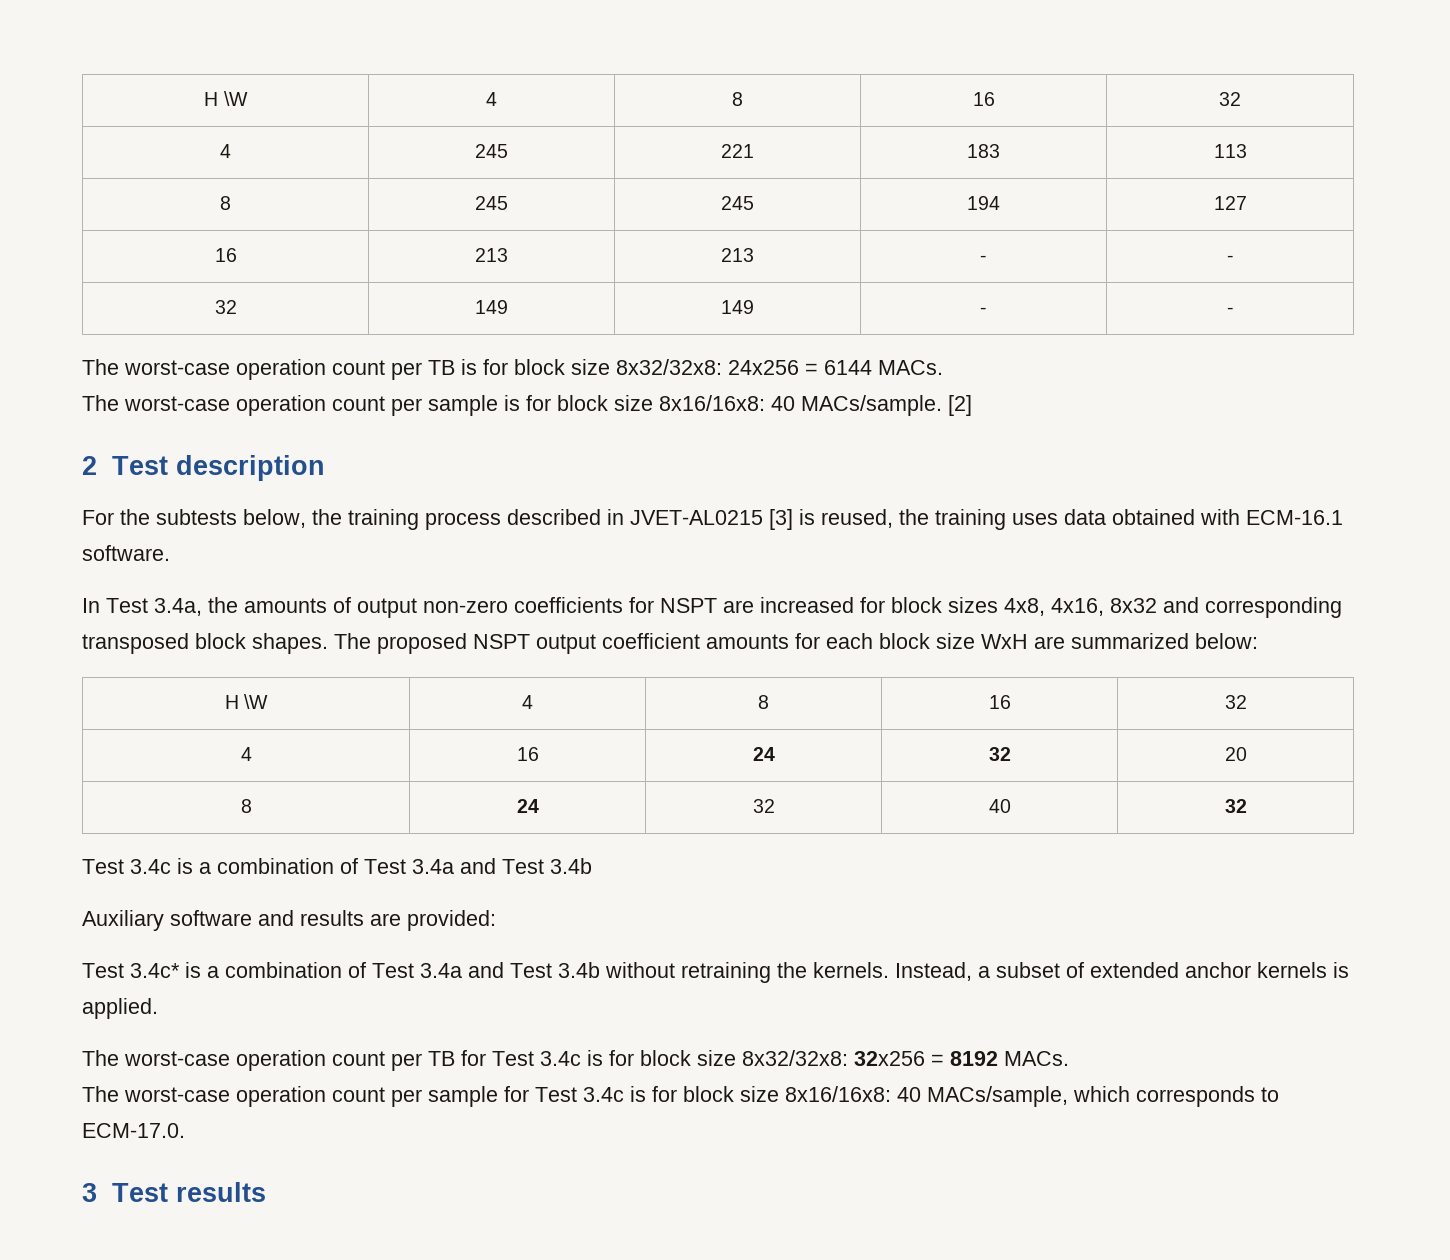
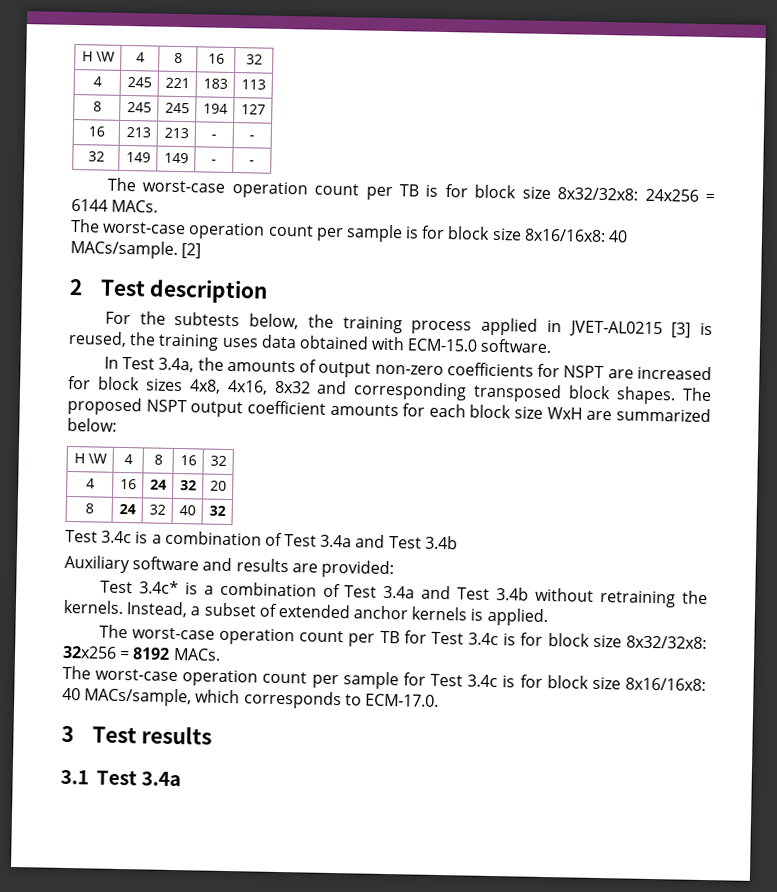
[507,509,601,525] described -> [481,317,539,336] applied
[1246,510,1343,525] ECM-16.1 -> [407,338,479,352] ECM-15.0
(266, 1192) none -> [60,769,181,787] // 3.1 Test 3.4a

